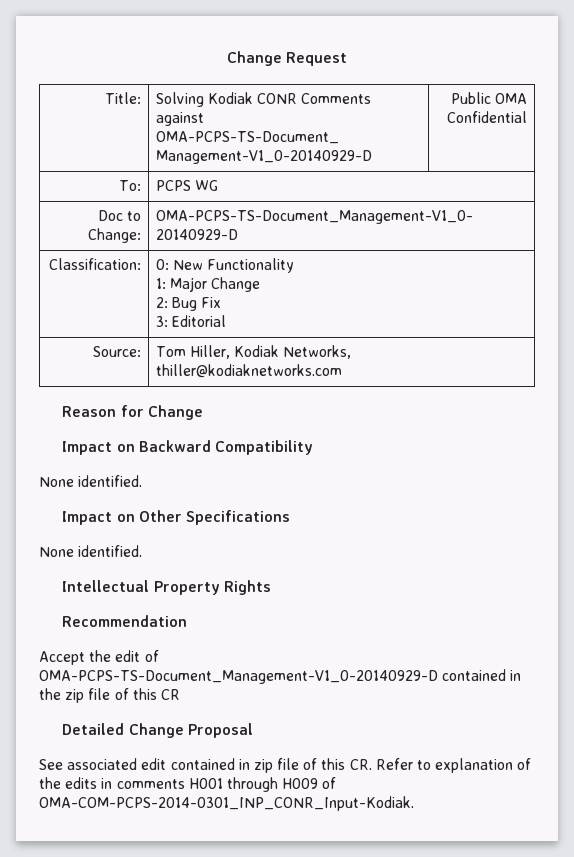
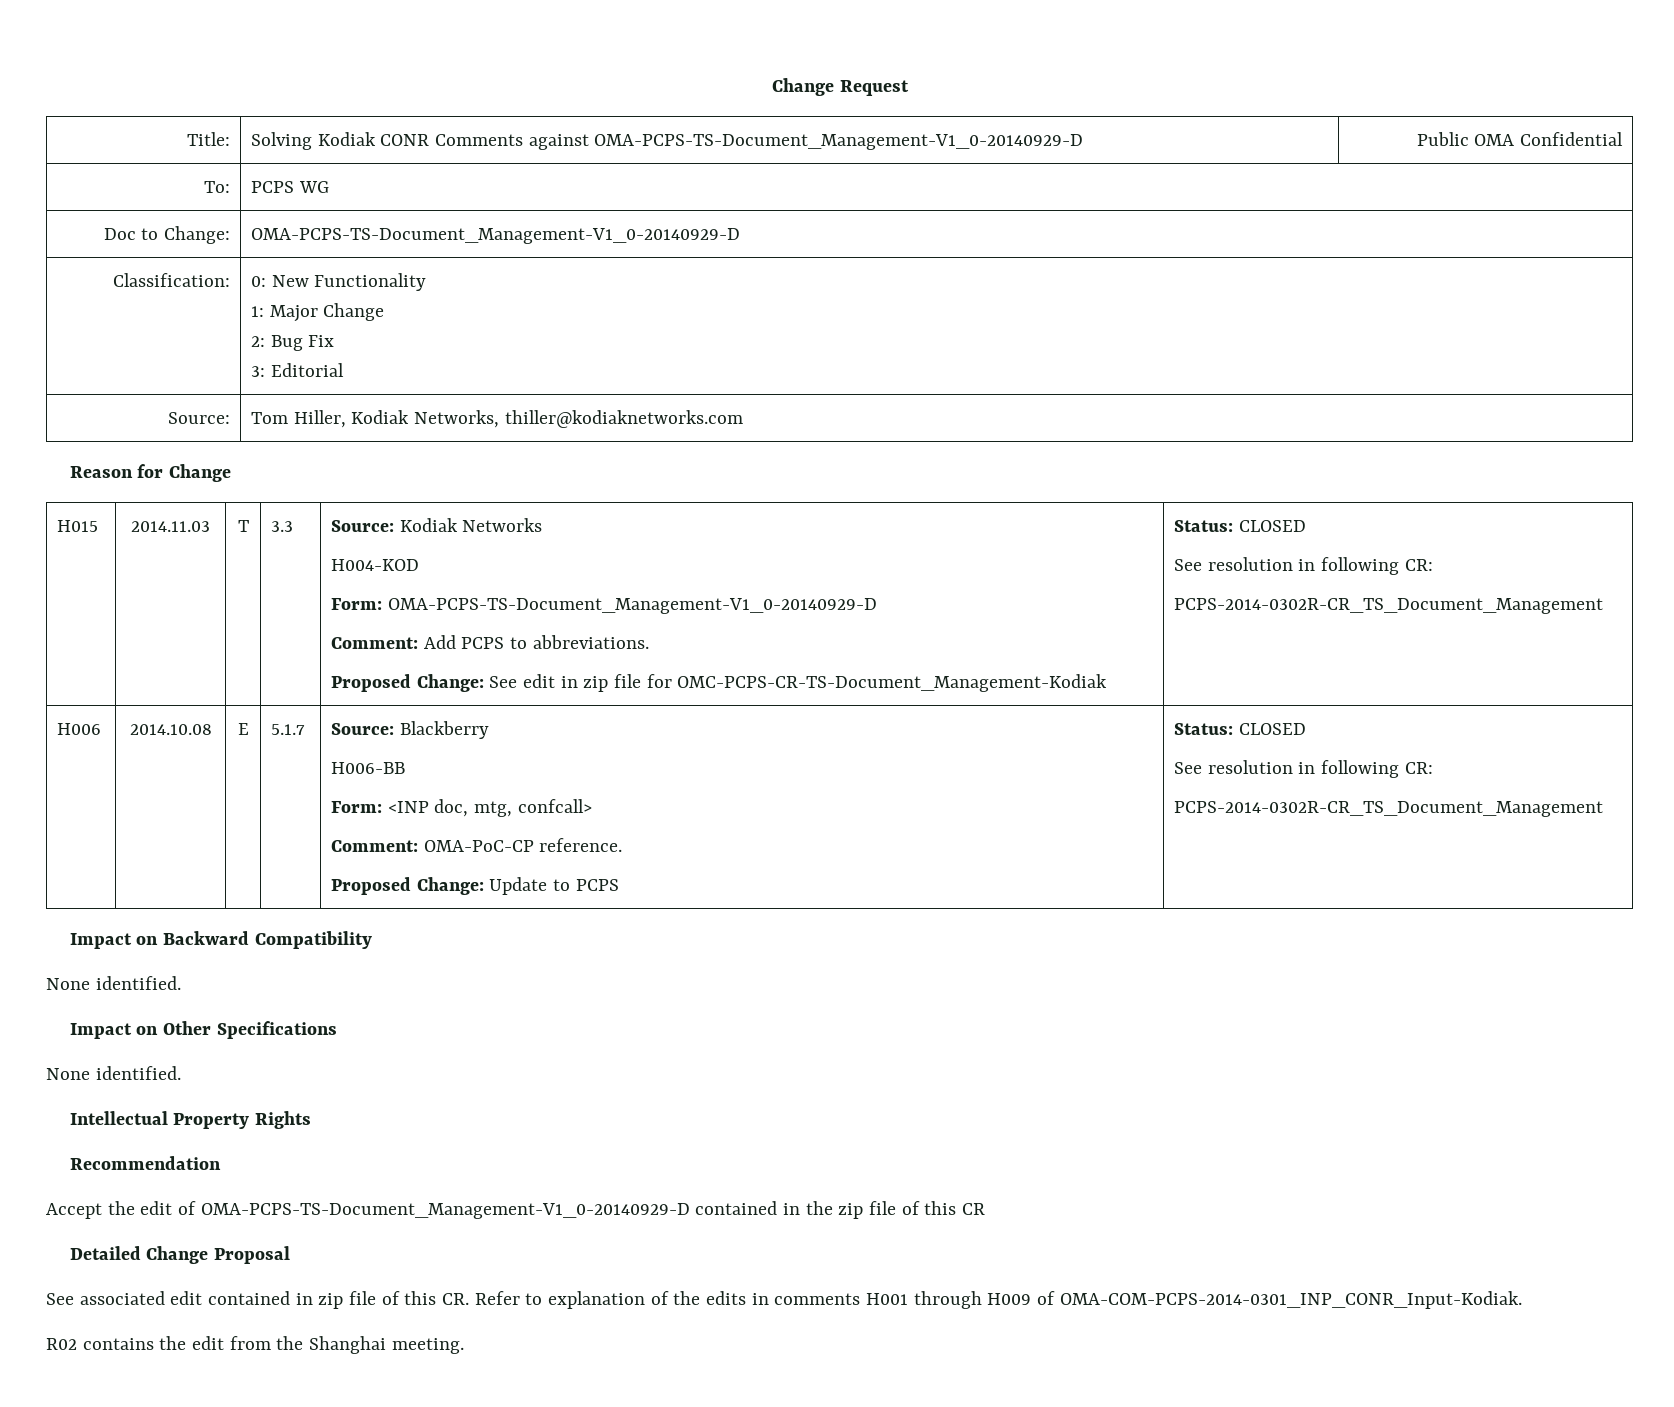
(203, 412) none -> [57,520,99,532] [131,521,210,532] [237,520,249,532] [271,521,294,532] [331,518,543,532] [331,559,420,571] [331,598,877,614] [331,635,649,649] [331,674,1108,692] [1174,520,1306,532] [1174,557,1433,575] [1174,598,1604,614] [57,723,102,735] [129,724,212,735] [237,723,249,735] [271,724,306,735] [331,721,489,739] [331,762,406,774] [331,799,592,817] [331,838,623,852] [331,877,619,895] [1174,723,1306,735] [1174,760,1433,778] [1174,801,1604,817] // H015 | 2014.11.03 | T | 3.3 | Source: Kodiak Networks // H004-KOD // Form: OMA-PCPS-TS-Document_Management-V1_0-20140929-D // Comment: Add PCPS to abbreviations. // Proposed Change: See edit in zip file for OMC-PCPS-CR-TS-Document_Management-Kodiak | Status: CLOSED // See resolution in following CR: // PCPS-2014-0302R-CR_TS_Document_Management // H006 | 2014.10.08 | E | 5.1.7 | Source: Blackberry // H006-BB // Form: <INP doc, mtg, confcall> // Comment: OMA-PoC-CP reference. // Proposed Change: Update to PCPS | Status: CLOSED // See resolution in following CR: // PCPS-2014-0302R-CR_TS_Document_Management
(414, 803) none -> [46,1336,464,1354] // R02 contains the edit from the Shanghai meeting.

